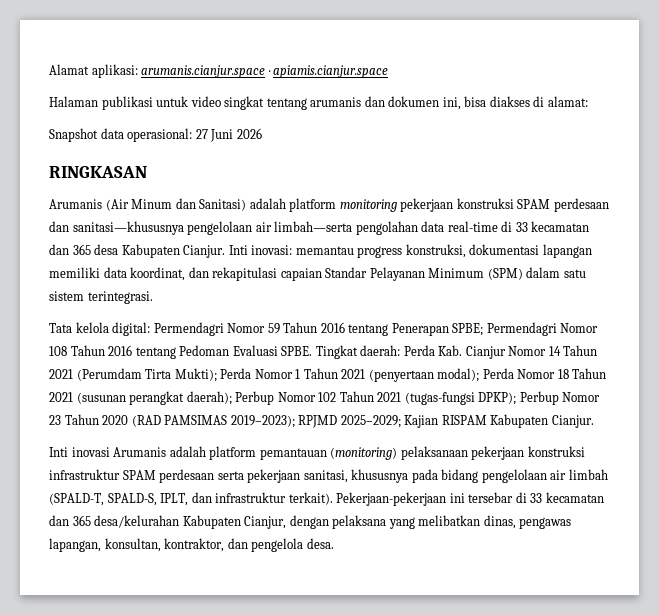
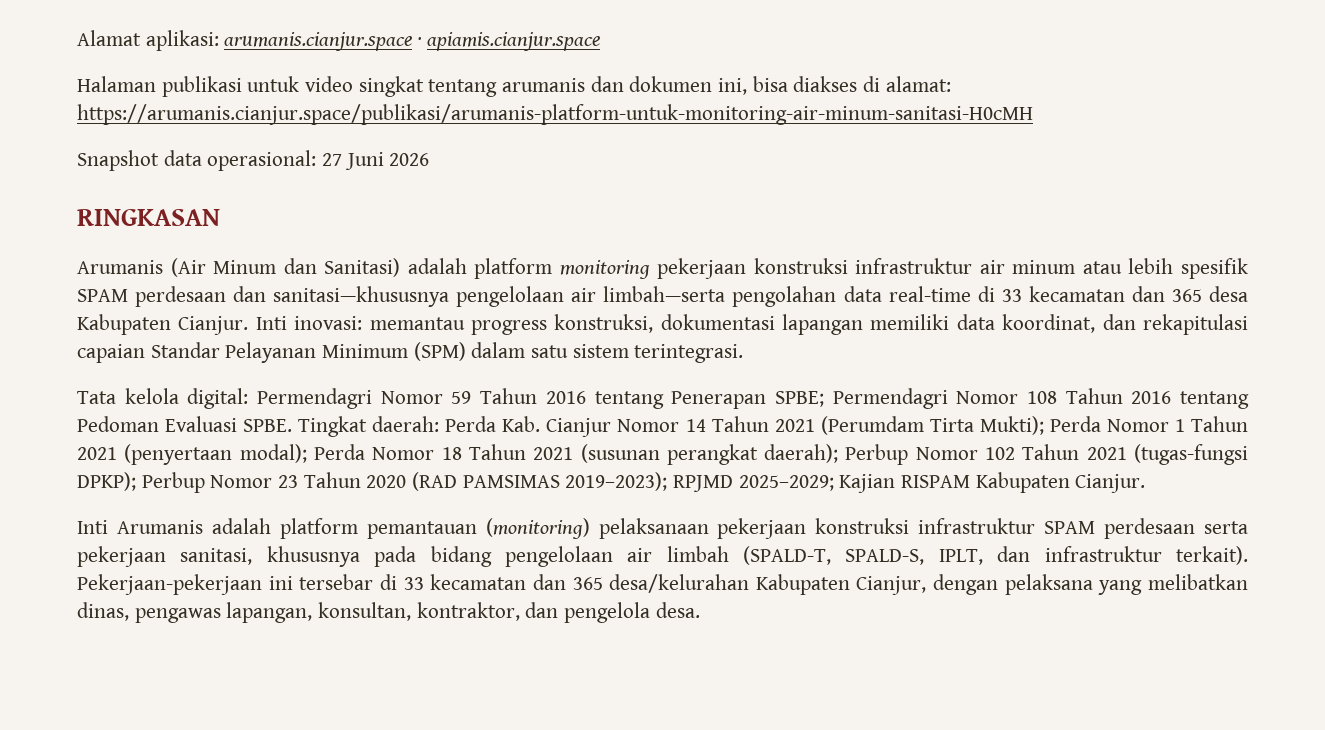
(588, 101) none -> [77,104,1033,125] https://arumanis.cianjur.space/publikasi/arumanis-platform-untuk-monitoring-air-minum-sanitasi-H0cMH
(514, 203) none -> [855,258,1248,279] infrastruktur air minum atau lebih spesifik
[71,447,110,457] inovasi -> (108, 527) none

